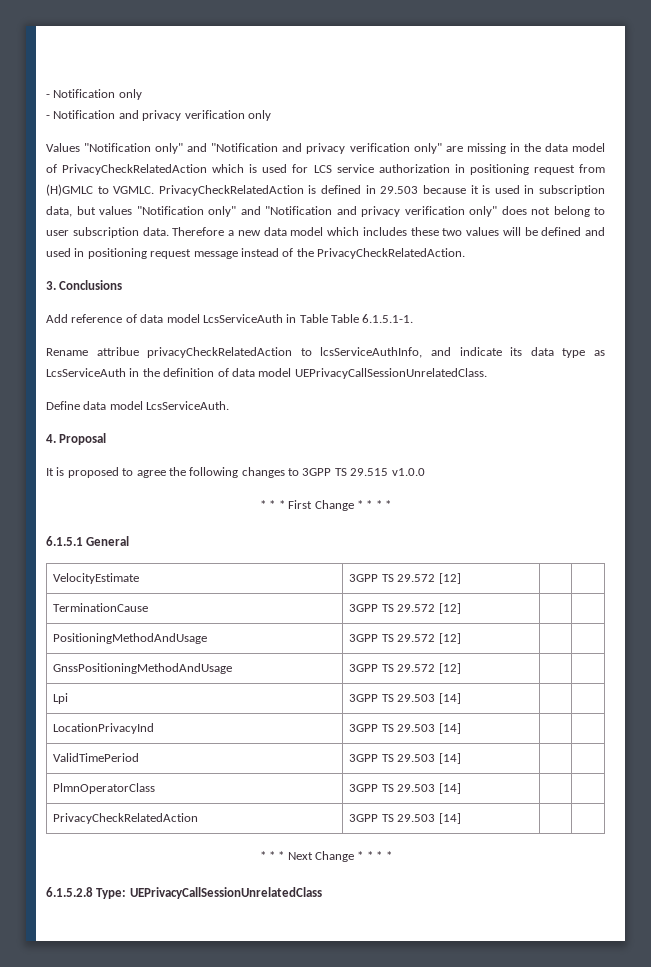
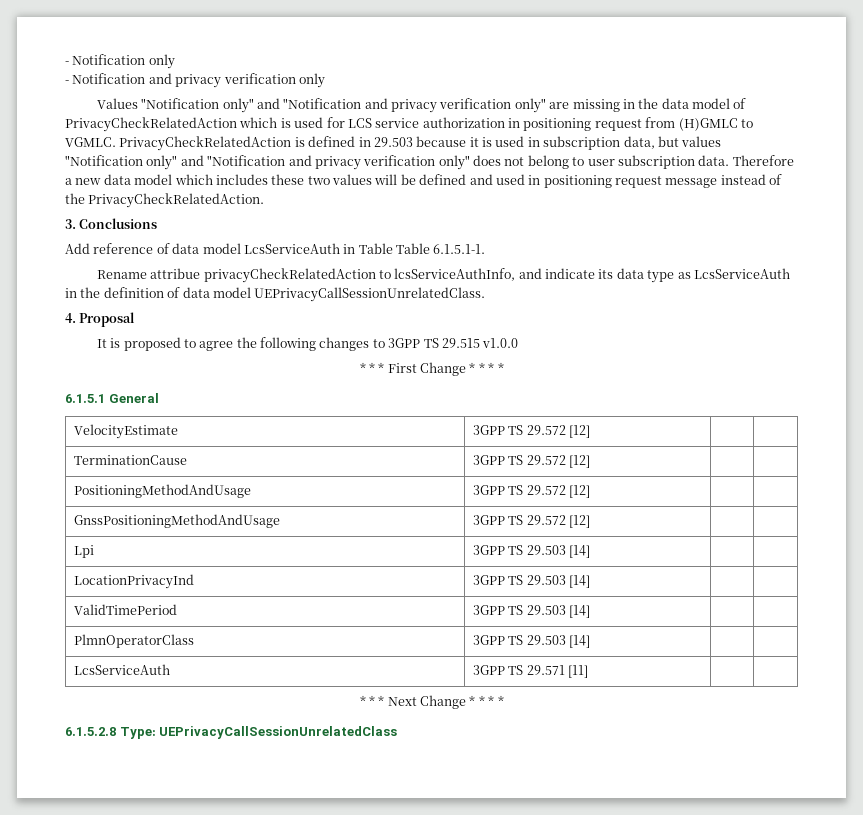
[46,401,230,410] // Define data model LcsServiceAuth. -> (486, 294) none
[53,813,199,824] [349,813,461,824] PrivacyCheckRelatedAction | 3GPP TS 29.503 [14] -> [74,664,171,675] [473,665,589,678] LcsServiceAuth | 3GPP TS 29.571 [11]

